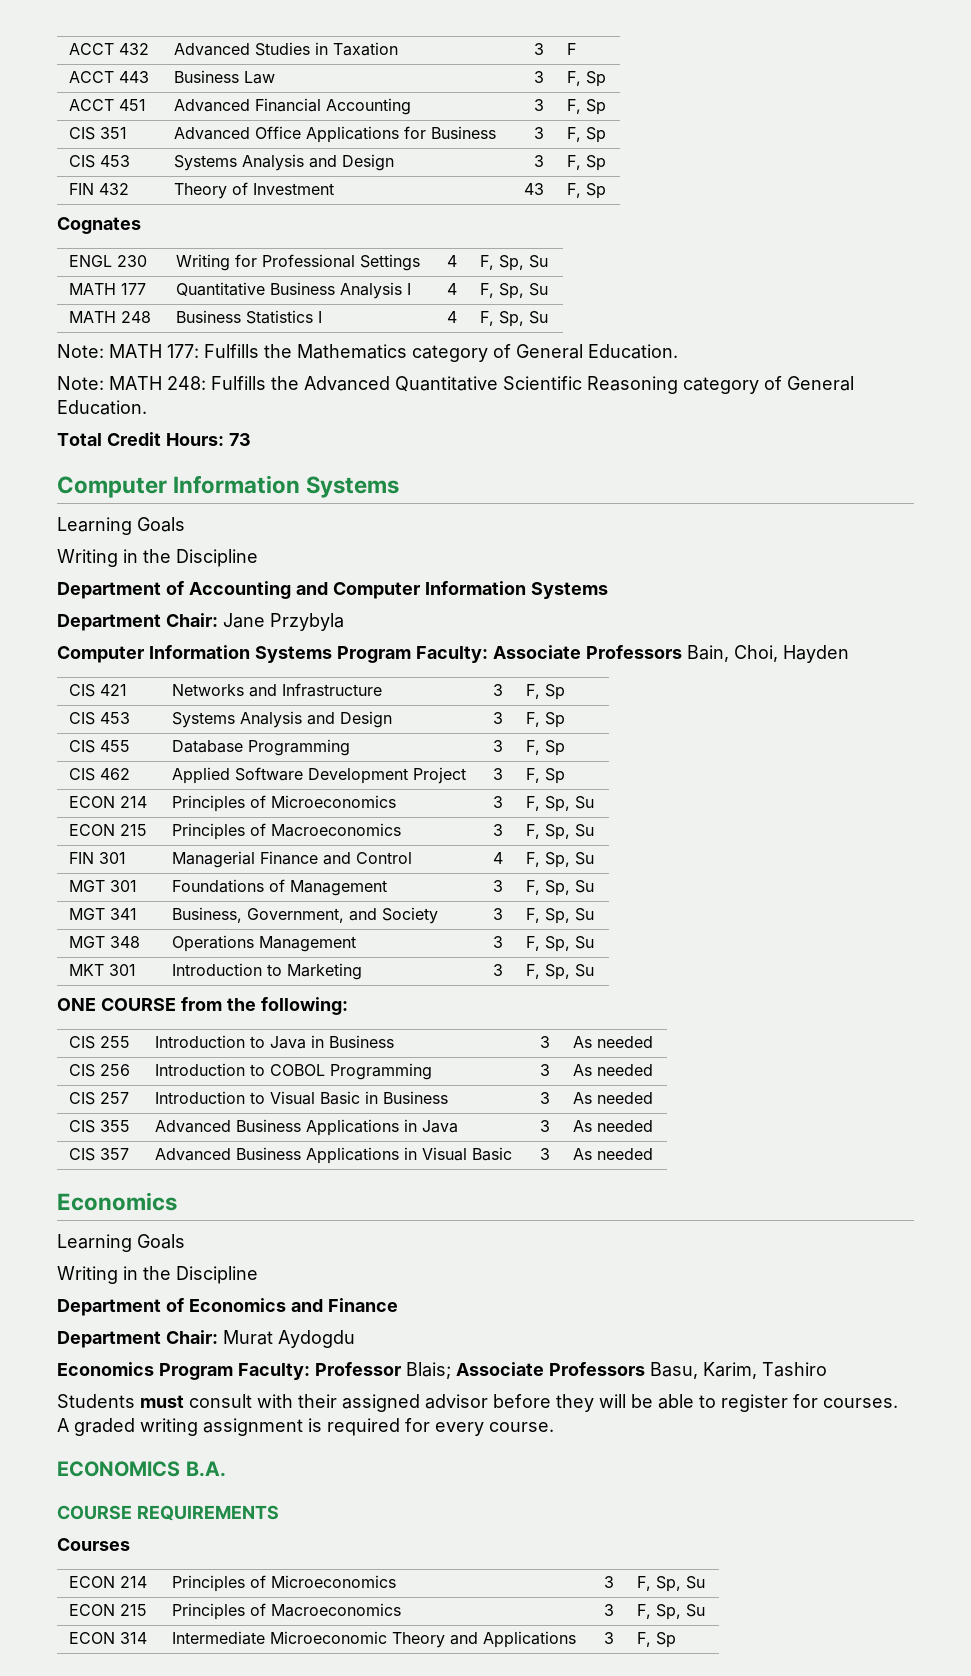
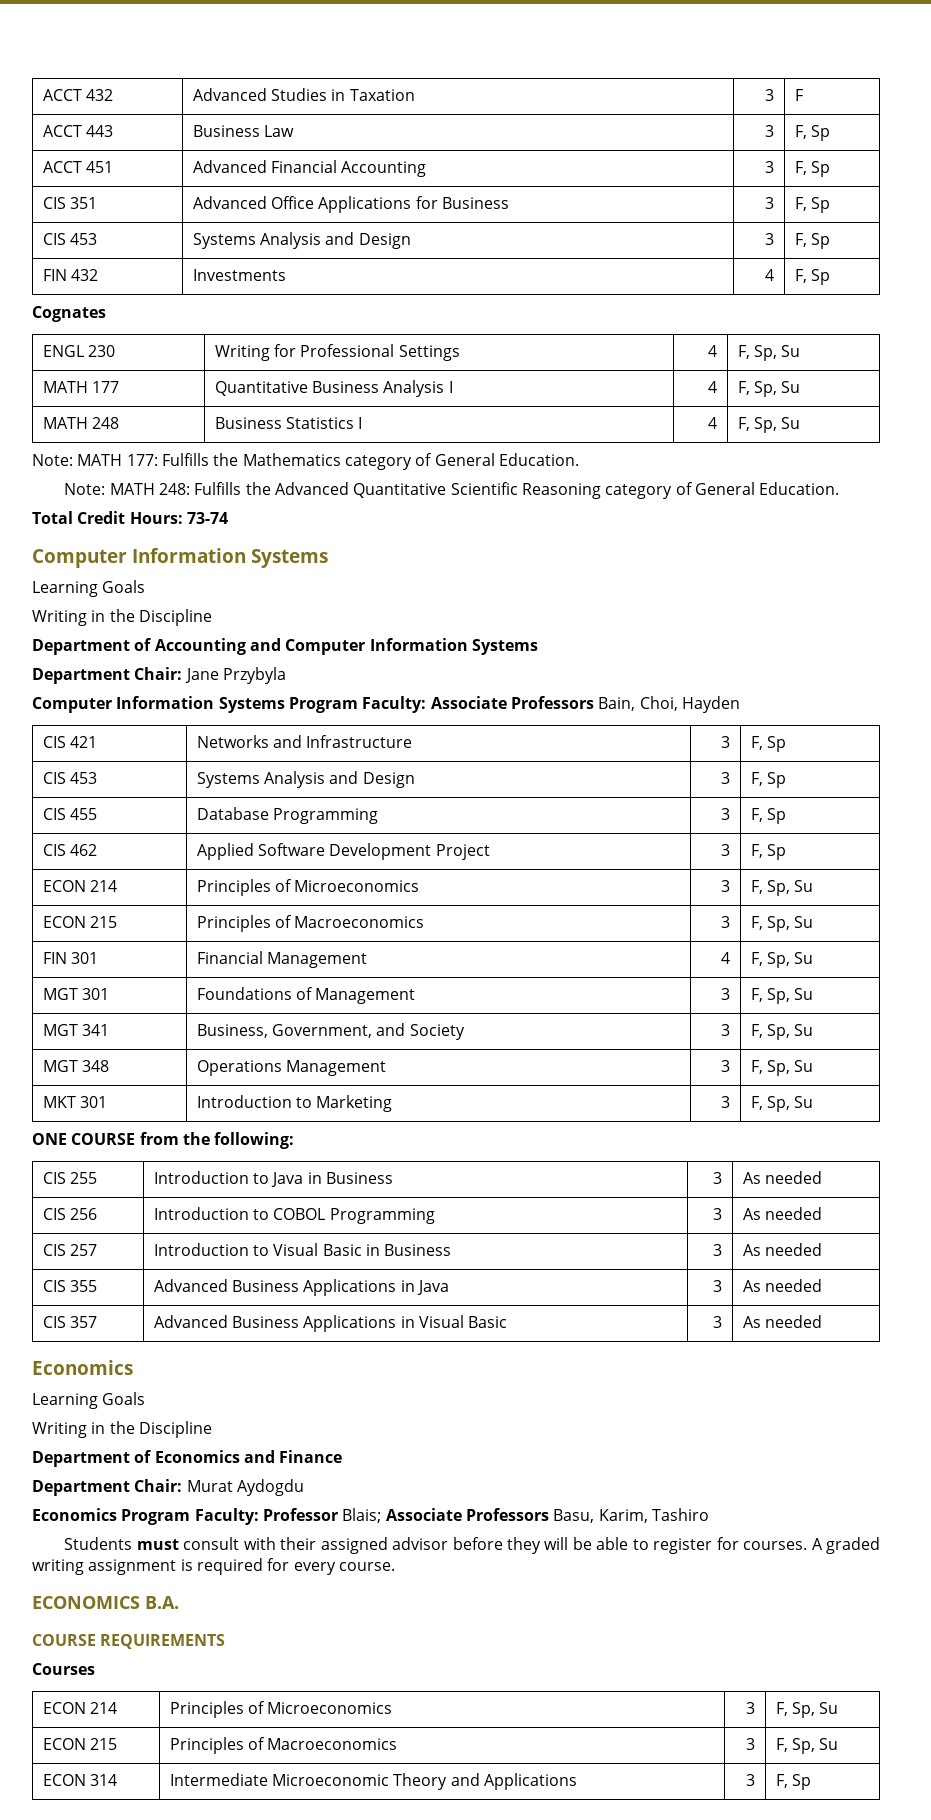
[173,182,334,199] [524,183,545,195] Theory of Investment | 43 -> [192,269,286,281] [765,269,775,281] Investments | 4
[229,433,251,446] 73 -> [186,512,228,524] 73-74
[171,851,412,868] Managerial Finance and Control -> [196,951,368,968] Financial Management

